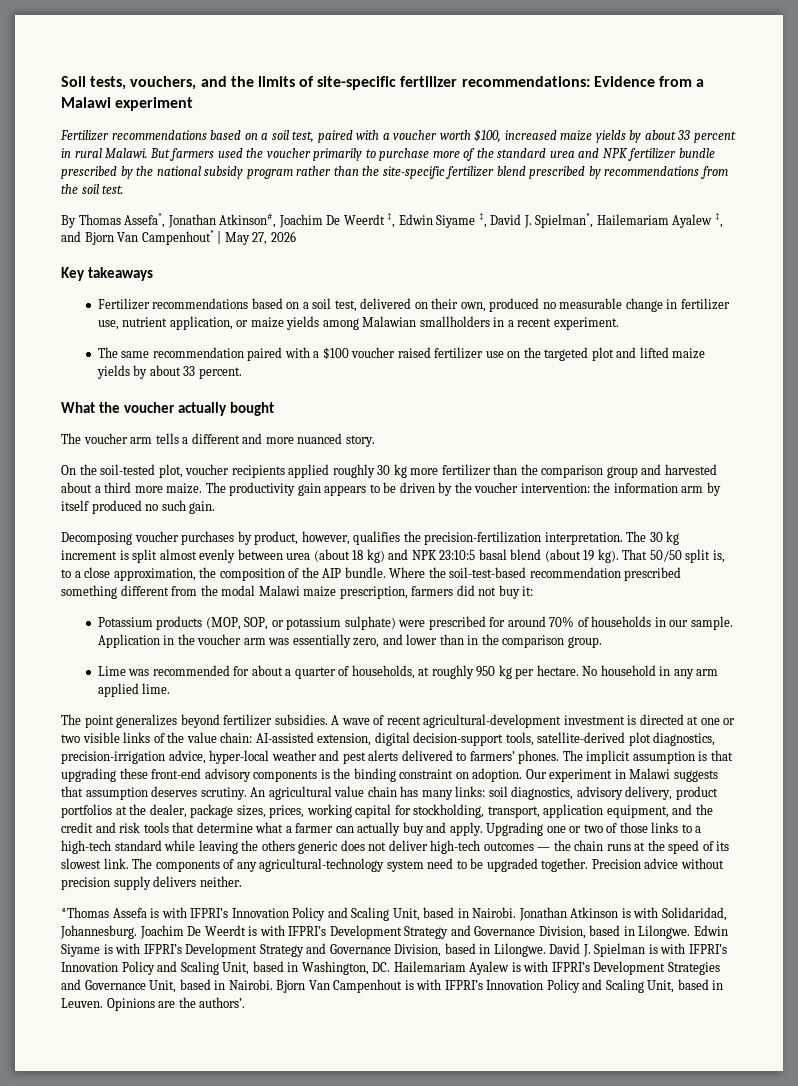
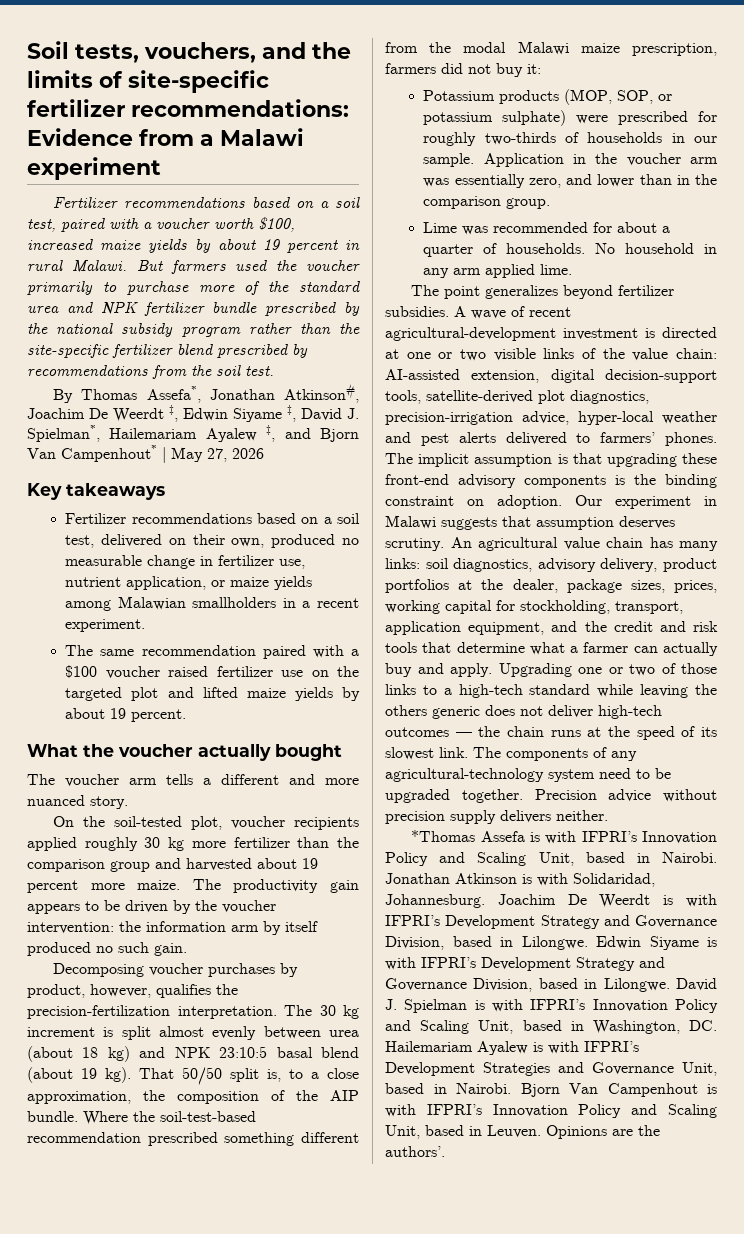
[677,130,691,140] 33 -> [263,239,280,250] 19
[183,366,196,376] 33 -> [110,708,127,719] 19
[94,482,132,493] a third -> [302,858,318,869] [27,880,78,893] 19 percent
[507,616,575,627] around 70% -> [423,132,556,146] roughly two-thirds
[351,665,579,679] households, at roughly 950 kg per hectare. -> [506,243,586,254] households.

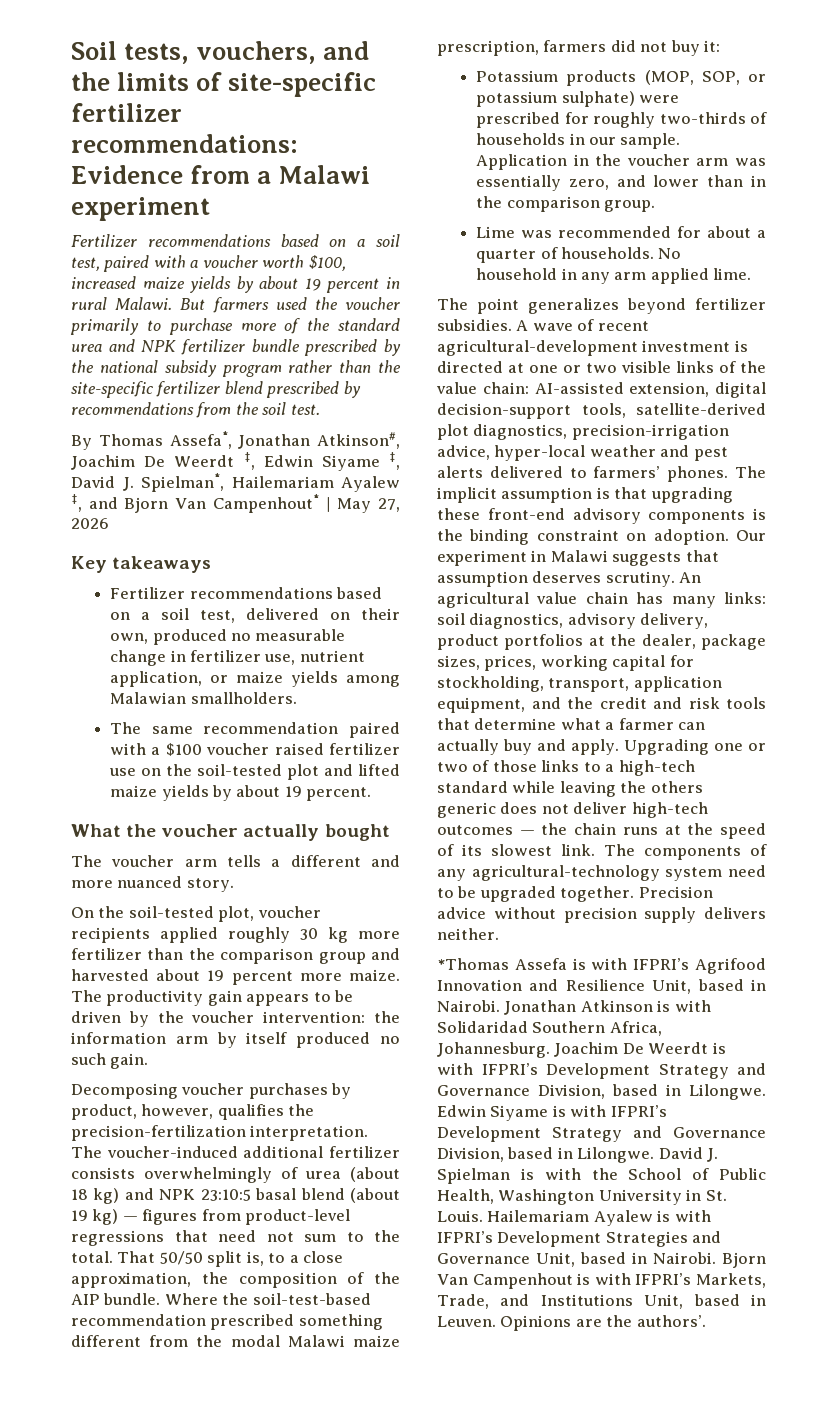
[192,597,359,608] [65,619,146,632] smallholders in a recent experiment. -> [190,692,297,704] smallholders.
[65,687,123,701] targeted -> [197,764,283,776] soil-tested
[319,1005,359,1019] [27,1026,321,1040] 30 kg increment is split almost evenly between -> [106,1146,400,1158] [71,1167,298,1183] voucher-induced additional fertilizer consists overwhelmingly of
[105,1067,131,1083] kg). -> [92,1209,351,1225] [71,1230,400,1246] [71,1251,113,1263] kg) — figures from product-level regressions that need not sum to the total.
[642,831,717,844] [385,852,527,866] Innovation Policy and Scaling -> [695,958,766,974] [437,979,645,991] Agrifood Innovation and Resilience
[573,873,655,887] Solidaridad, -> [437,1021,662,1036] Solidaridad Southern Africa,
[530,999,718,1013] [385,1020,717,1034] IFPRI’s Innovation Policy and Scaling Unit, based in Washington, DC. -> [591,1168,766,1180] [437,1189,727,1205] [437,1210,483,1222] the School of Public Health, Washington University in St. Louis.
[492,1104,717,1118] Innovation Policy and Scaling -> [696,1273,766,1288] [437,1294,633,1309] Markets, Trade, and Institutions

